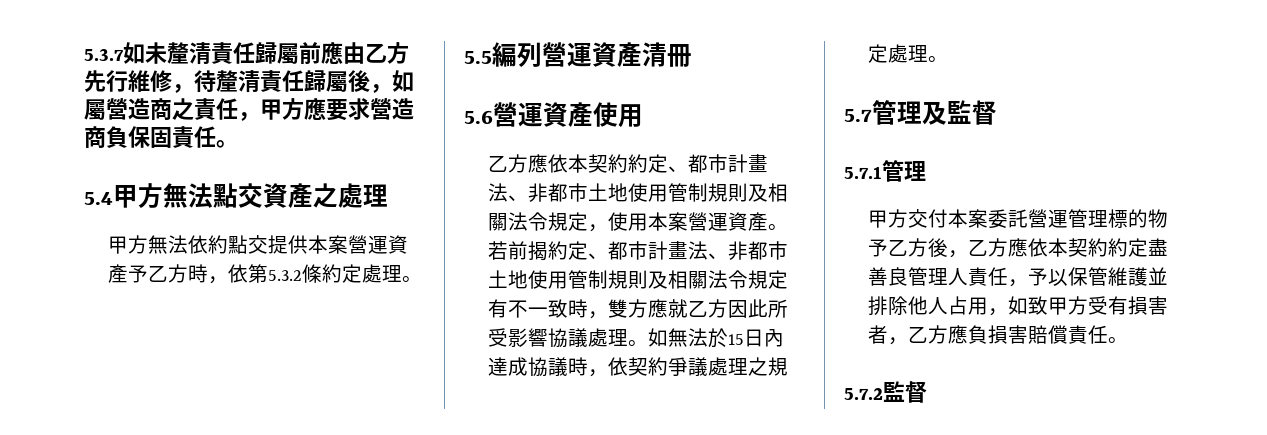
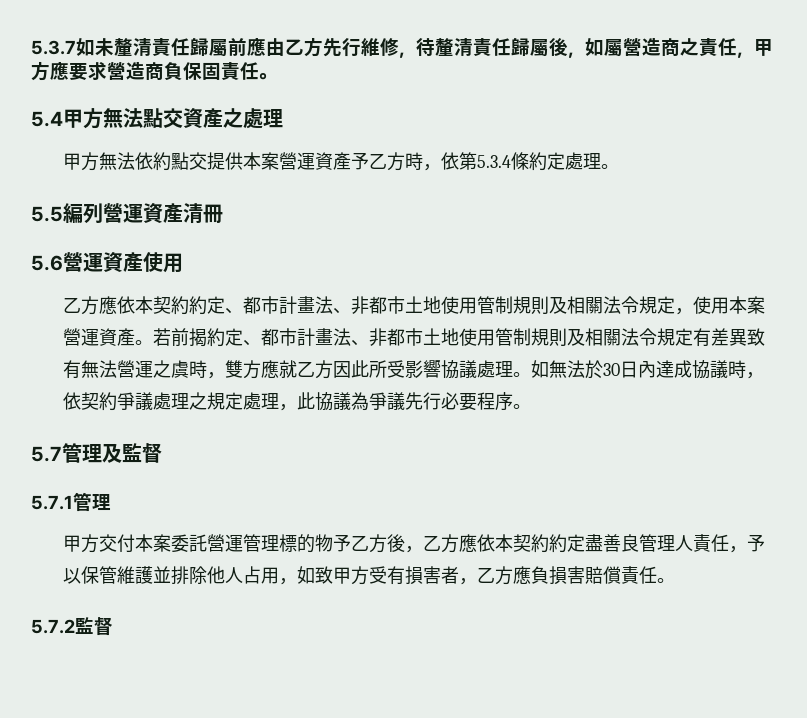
[267,270,302,281] 5.3.2 -> [477,155,512,168] 5.3.4
[507,299,568,318] 不一致 -> [711,328,766,346] [63,360,190,379] 差異致有無法營運之虞
[727,334,744,345] 15 -> [603,363,621,376] 30
(928, 53) none -> [279,392,514,411] ，此協議為爭議先行必要程序

